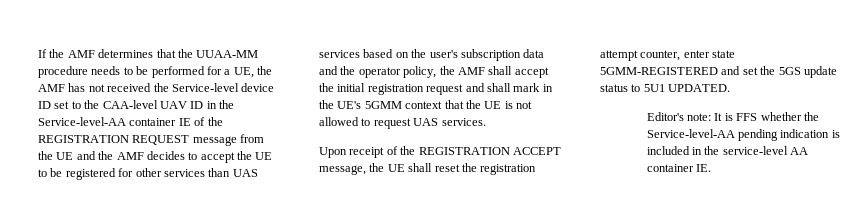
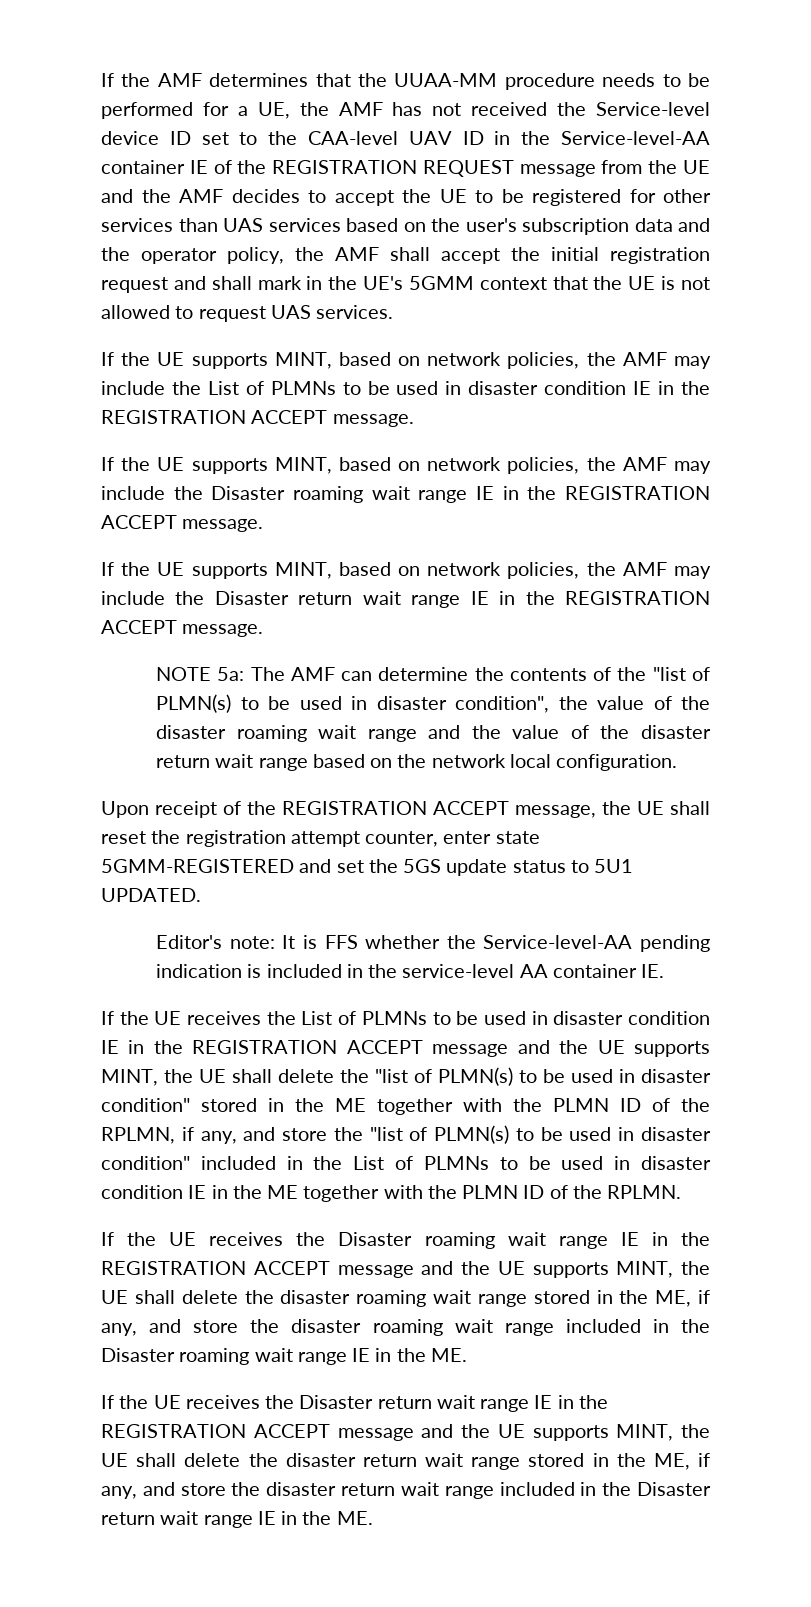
(486, 122) none -> [101,352,711,369] [101,381,710,395] [101,410,414,427] [101,457,711,474] [101,486,711,503] [101,515,264,532] [101,562,711,579] [101,591,710,608] [101,620,264,637] [156,667,711,681] [156,694,710,713] [156,725,712,742] [156,754,678,771] // If the UE supports MINT, based on network policies, the AMF may include the List of PLMNs to be used in disaster condition IE in the REGISTRATION ACCEPT message. // If the UE supports MINT, based on network policies, the AMF may include the Disaster roaming wait range IE in the REGISTRATION ACCEPT message. // If the UE supports MINT, based on network policies, the AMF may include the Disaster return wait range IE in the REGISTRATION ACCEPT message. // NOTE 5a: The AMF can determine the contents of the "list of PLMN(s) to be used in disaster condition", the value of the disaster roaming wait range and the value of the disaster return wait range based on the network local configuration.
(712, 168) none -> [101,1011,710,1025] [101,1040,711,1057] [101,1067,711,1086] [101,1098,710,1115] [101,1125,711,1144] [101,1156,711,1170] [101,1185,682,1202] [101,1232,711,1249] [101,1261,710,1278] [101,1290,710,1307] [101,1319,711,1336] [101,1348,467,1365] [101,1395,608,1412] [101,1424,710,1441] [101,1453,710,1470] [101,1482,712,1499] [101,1511,373,1528] // If the UE receives the List of PLMNs to be used in disaster condition IE in the REGISTRATION ACCEPT message and the UE supports MINT, the UE shall delete the "list of PLMN(s) to be used in disaster condition" stored in the ME together with the PLMN ID of the RPLMN, if any, and store the "list of PLMN(s) to be used in disaster condition" included in the List of PLMNs to be used in disaster condition IE in the ME together with the PLMN ID of the RPLMN. // If the UE receives the Disaster roaming wait range IE in the REGISTRATION ACCEPT message and the UE supports MINT, the UE shall delete the disaster roaming wait range stored in the ME, if any, and store the disaster roaming wait range included in the Disaster roaming wait range IE in the ME. // If the UE receives the Disaster return wait range IE in the REGISTRATION ACCEPT message and the UE supports MINT, the UE shall delete the disaster return wait range stored in the ME, if any, and store the disaster return wait range included in the Disaster return wait range IE in the ME.

